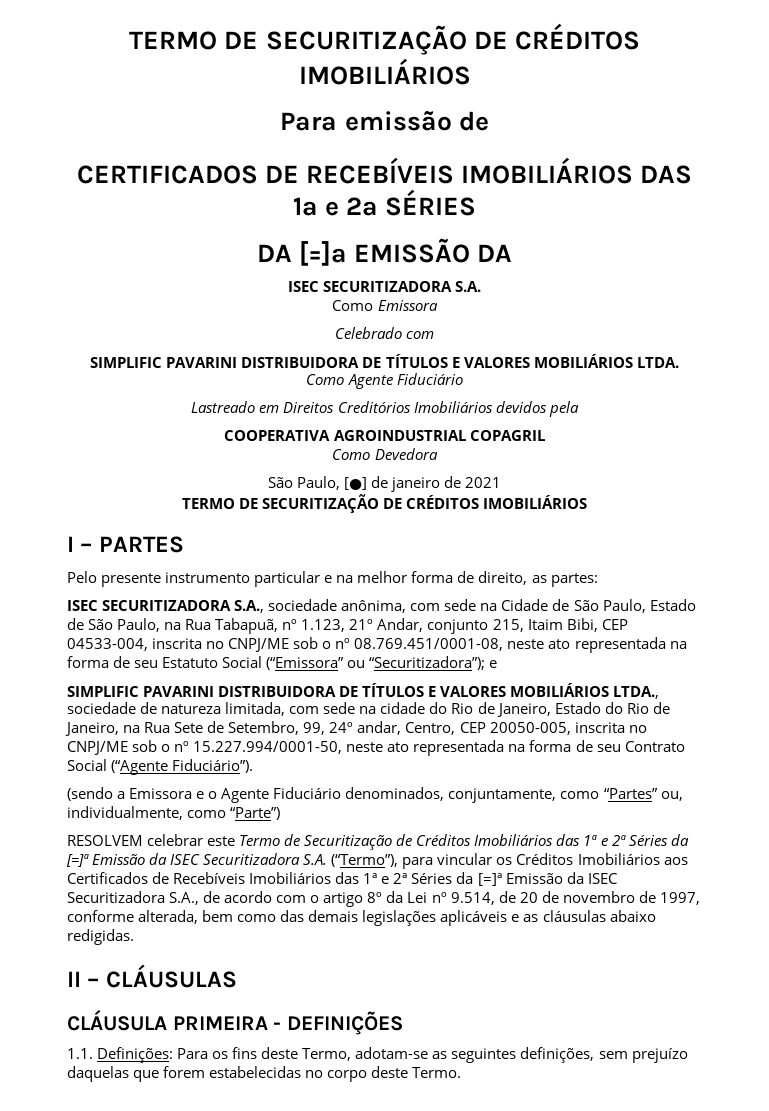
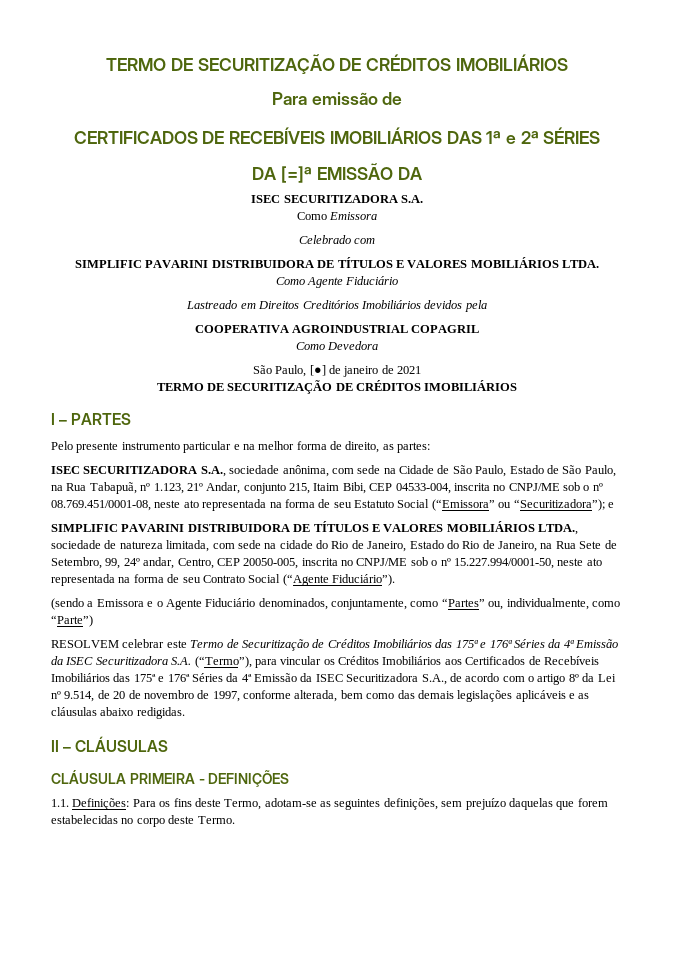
[583,834,689,846] [66,854,89,867] 1ª e 2ª Séries da [=]ª -> [455,639,574,648] 175ª e 176ª Séries da 4ª
[363,872,502,886] 1ª e 2ª Séries da [=]ª -> [133,673,252,682] 175ª e 176ª Séries da 4ª

